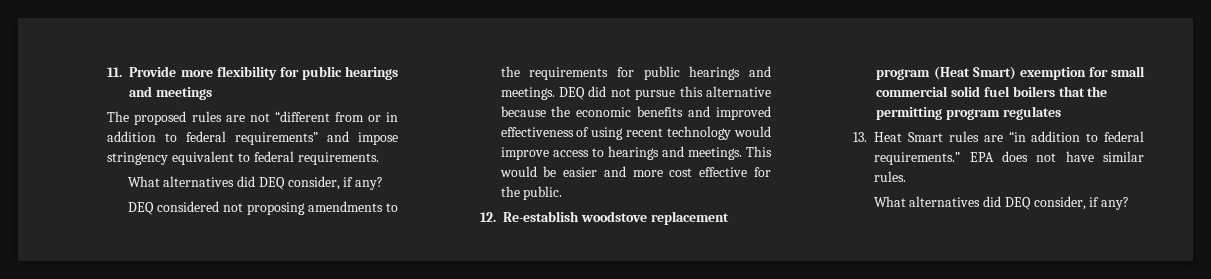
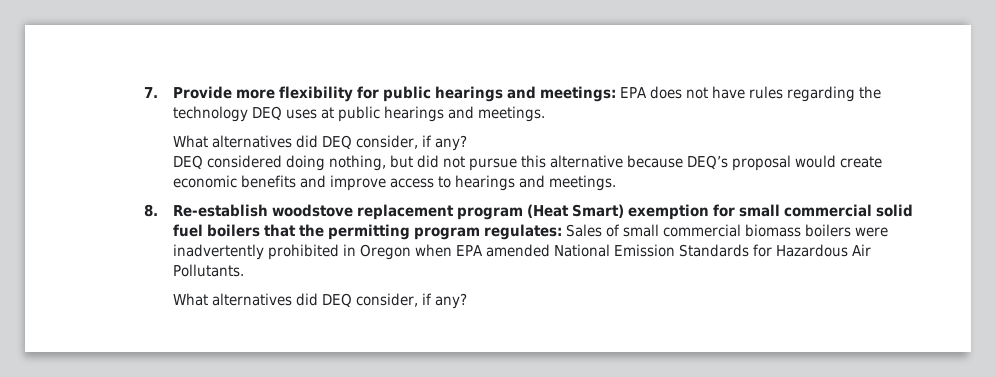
[107,67,123,77] 11. -> [144,87,159,98] 7.
[156,87,213,100] [107,111,398,125] [107,131,398,145] [107,151,379,165] meetings // The proposed rules are not “different from or in addition to federal requirements” and impose stringency equivalent to federal requirements. -> [539,86,881,102] [172,106,545,122] meetings: EPA does not have rules regarding the technology DEQ uses at public hearings and meetings.
[222,201,399,215] [500,66,771,80] [500,87,585,100] not proposing amendments to the requirements for public hearings and meetings. DEQ -> [285,155,413,171] doing nothing, but
[551,106,771,120] [500,126,771,140] the economic benefits and improved effectiveness of using recent technology would -> [686,155,882,171] [172,175,326,188] DEQ’s proposal would create economic benefits and
[746,146,772,157] [499,166,771,177] [500,186,563,200] [480,212,497,222] This would be easier and more cost effective for the public. // 12. -> [144,204,159,217] // 8.
[1002,106,1061,120] [853,131,1144,142] [874,151,1144,165] [874,171,907,182] regulates // 13. Heat Smart rules are “in addition to federal requirements.” EPA does not have similar rules. -> [483,224,888,240] [172,244,871,260] [172,264,244,277] regulates: Sales of small commercial biomass boilers were inadvertently prohibited in Oregon when EPA amended National Emission Standards for Hazardous Air Pollutants.

